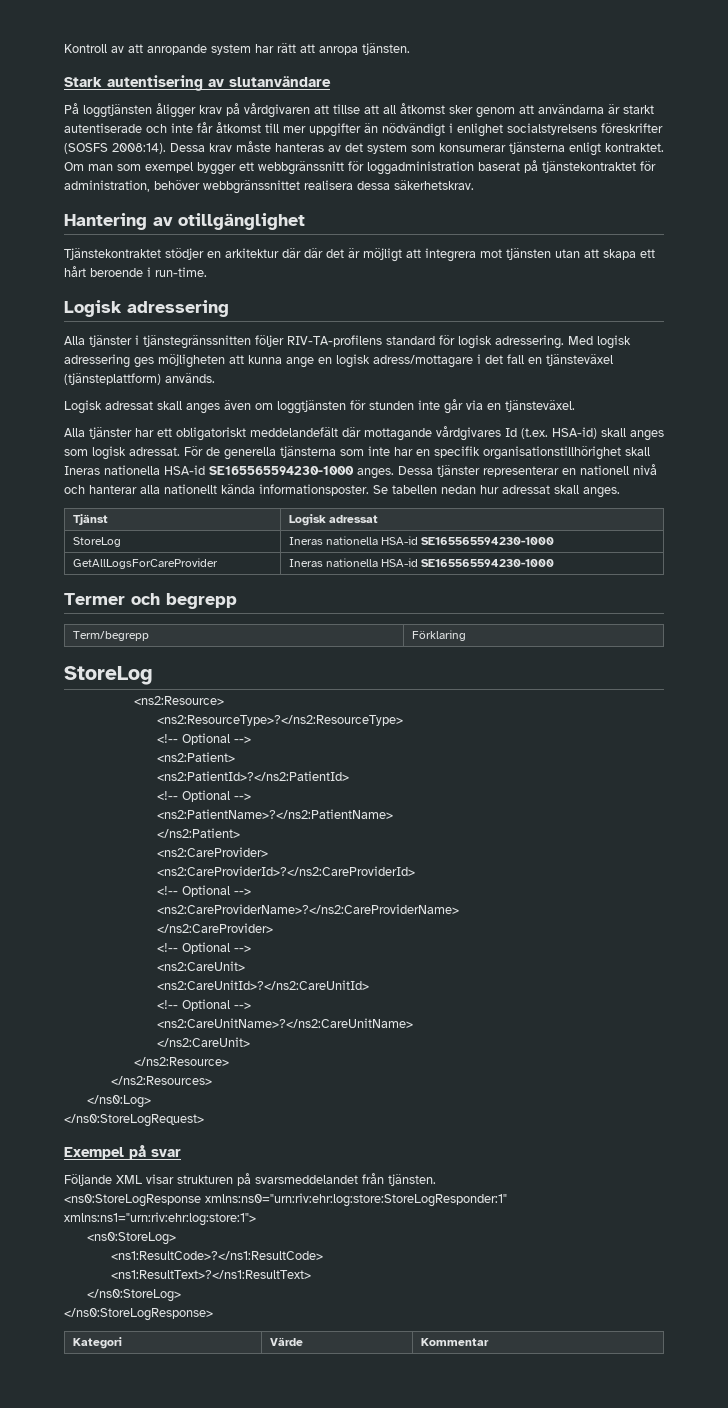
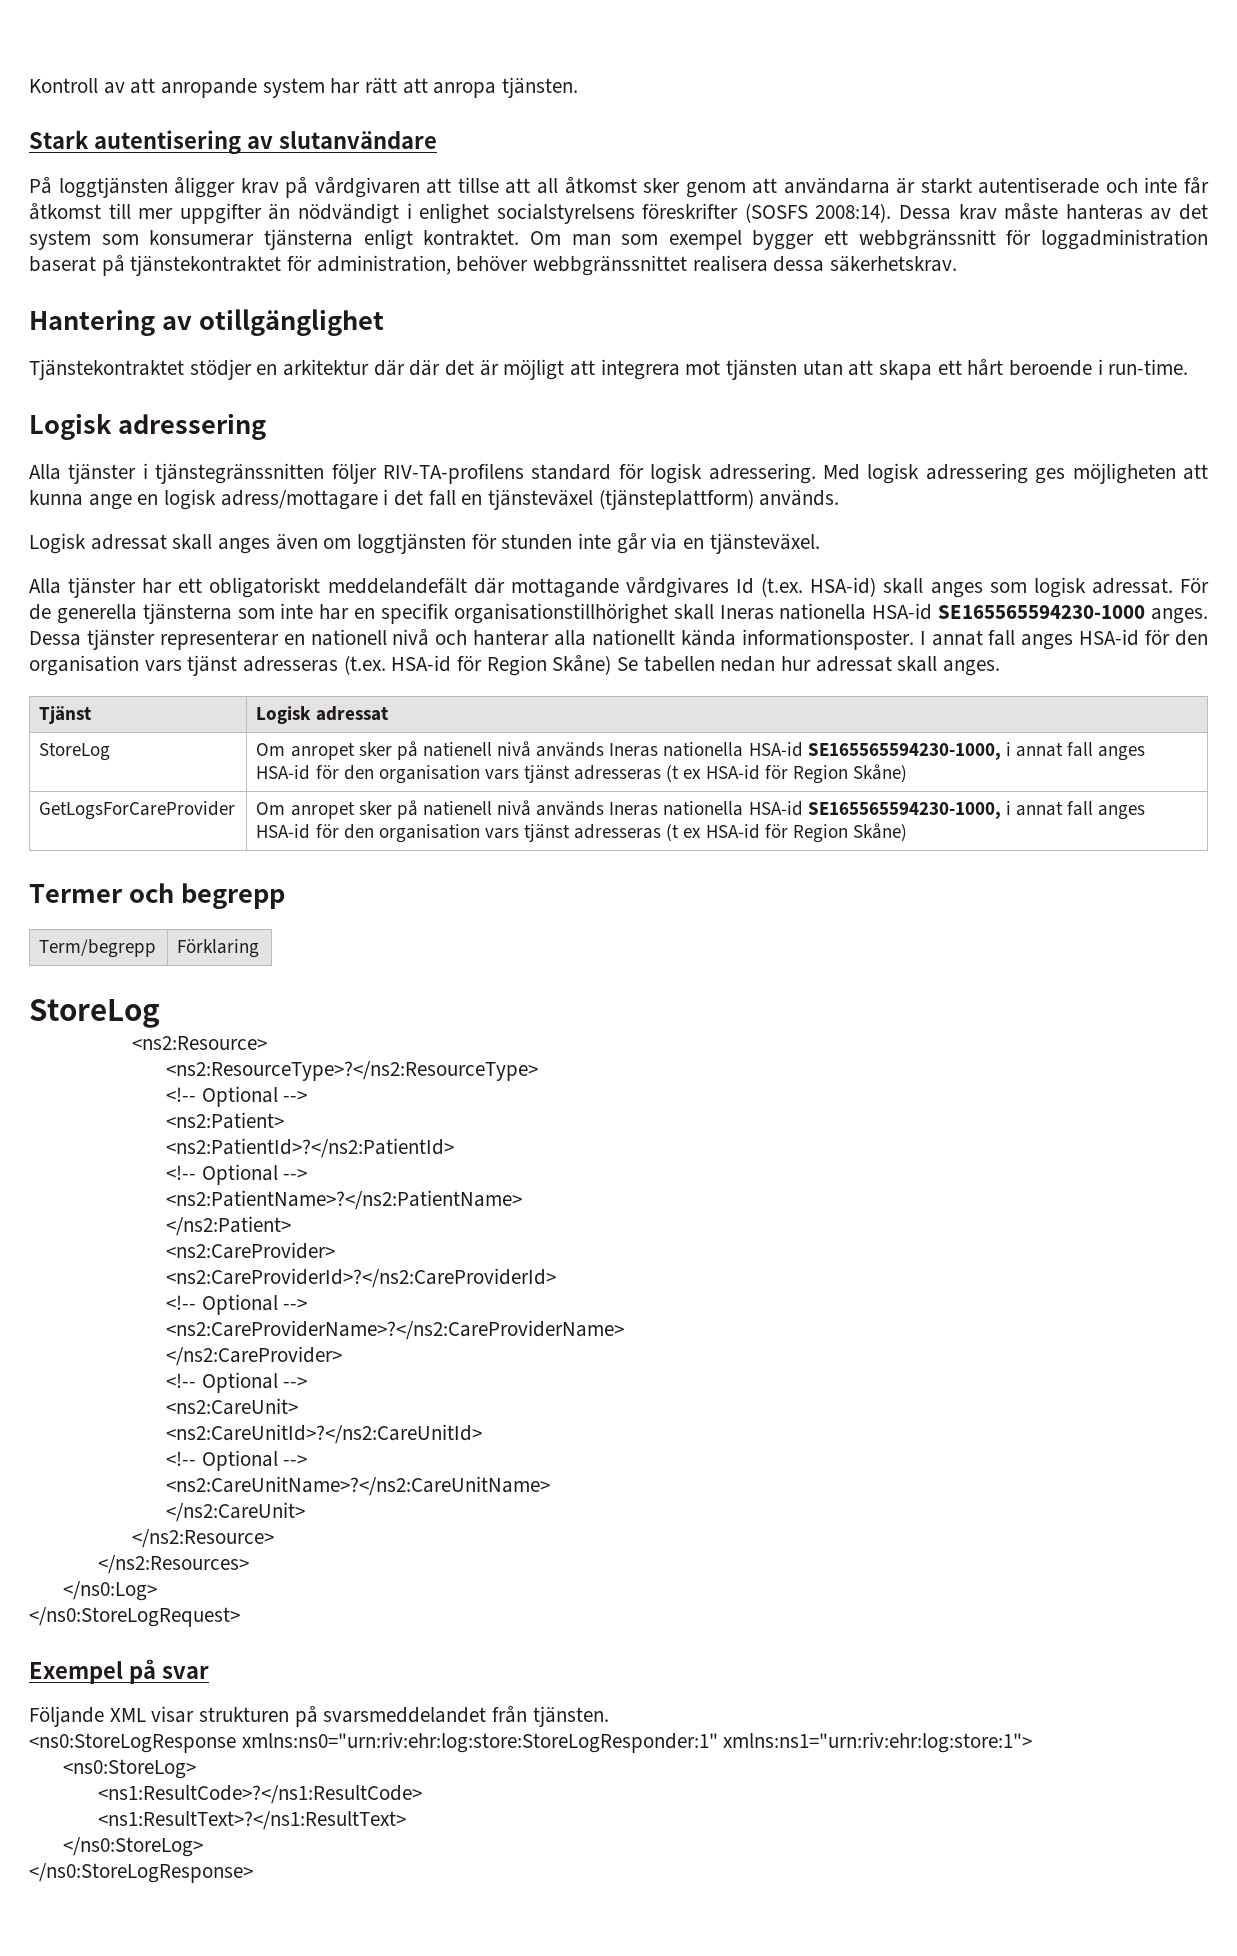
(369, 490) none -> [919,629,1209,650] [29,655,612,676] I annat fall anges HSA-id för den organisation vars tjänst adresseras (t.ex. HSA-id för Region Skåne)
[288,536,554,545] [72,558,218,569] [288,558,554,567] Ineras nationella HSA-id SE165565594230-1000 // GetAllLogsForCareProvider | Ineras nationella HSA-id SE165565594230-1000 -> [256,741,1146,761] [256,764,907,784] [39,801,236,820] [256,800,1146,820] [256,823,907,843] Om anropet sker på natienell nivå används Ineras nationella HSA-id SE165565594230-1000, i annat fall anges HSA-id för den organisation vars tjänst adresseras (t ex HSA-id för Region Skåne) // GetLogsForCareProvider | Om anropet sker på natienell nivå används Ineras nationella HSA-id SE165565594230-1000, i annat fall anges HSA-id för den organisation vars tjänst adresseras (t ex HSA-id för Region Skåne)
[72,1337,122,1349] [269,1337,303,1346] [420,1338,489,1346] // Kategori | Värde | Kommentar -> (253, 1873) none

